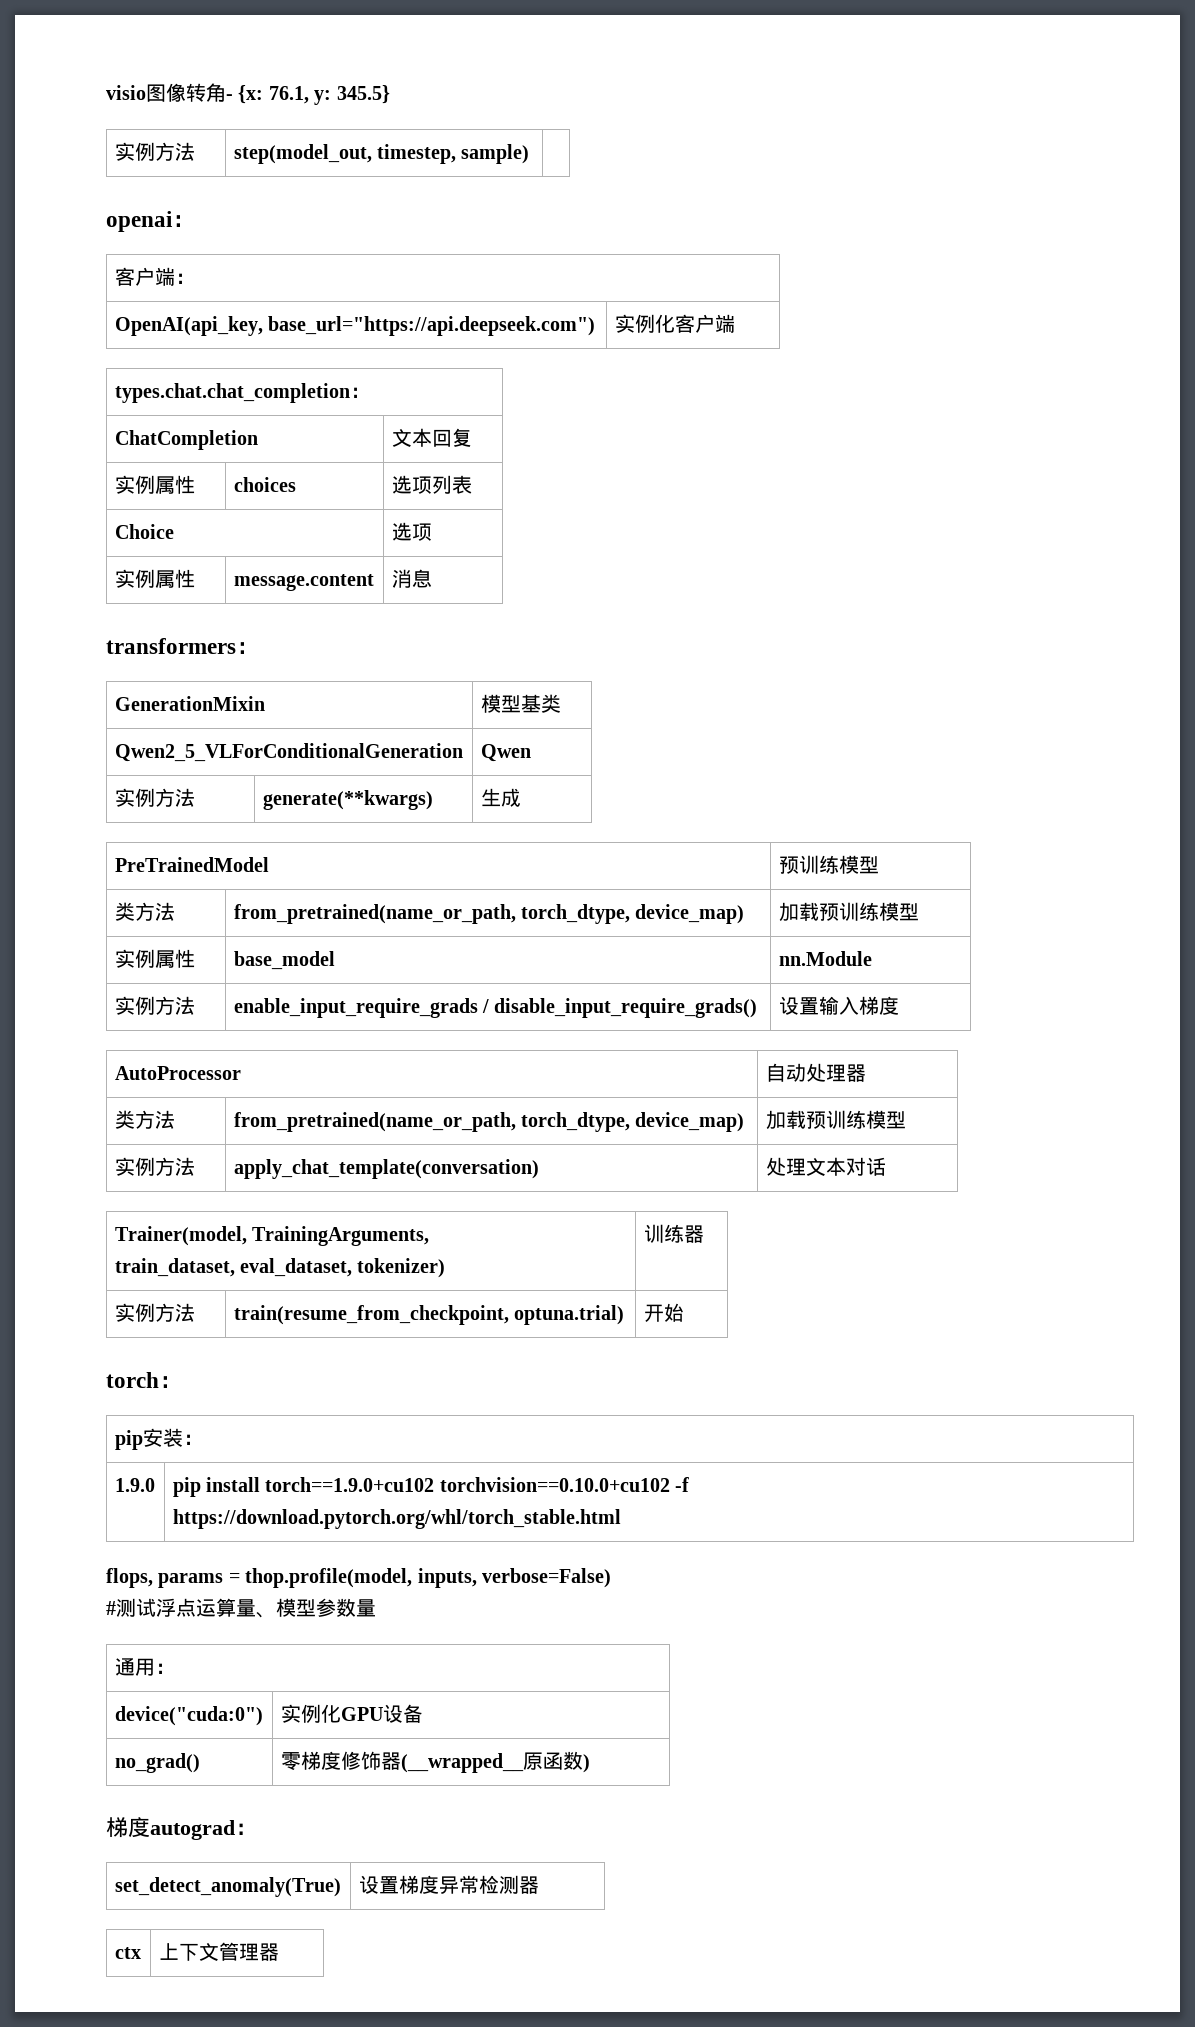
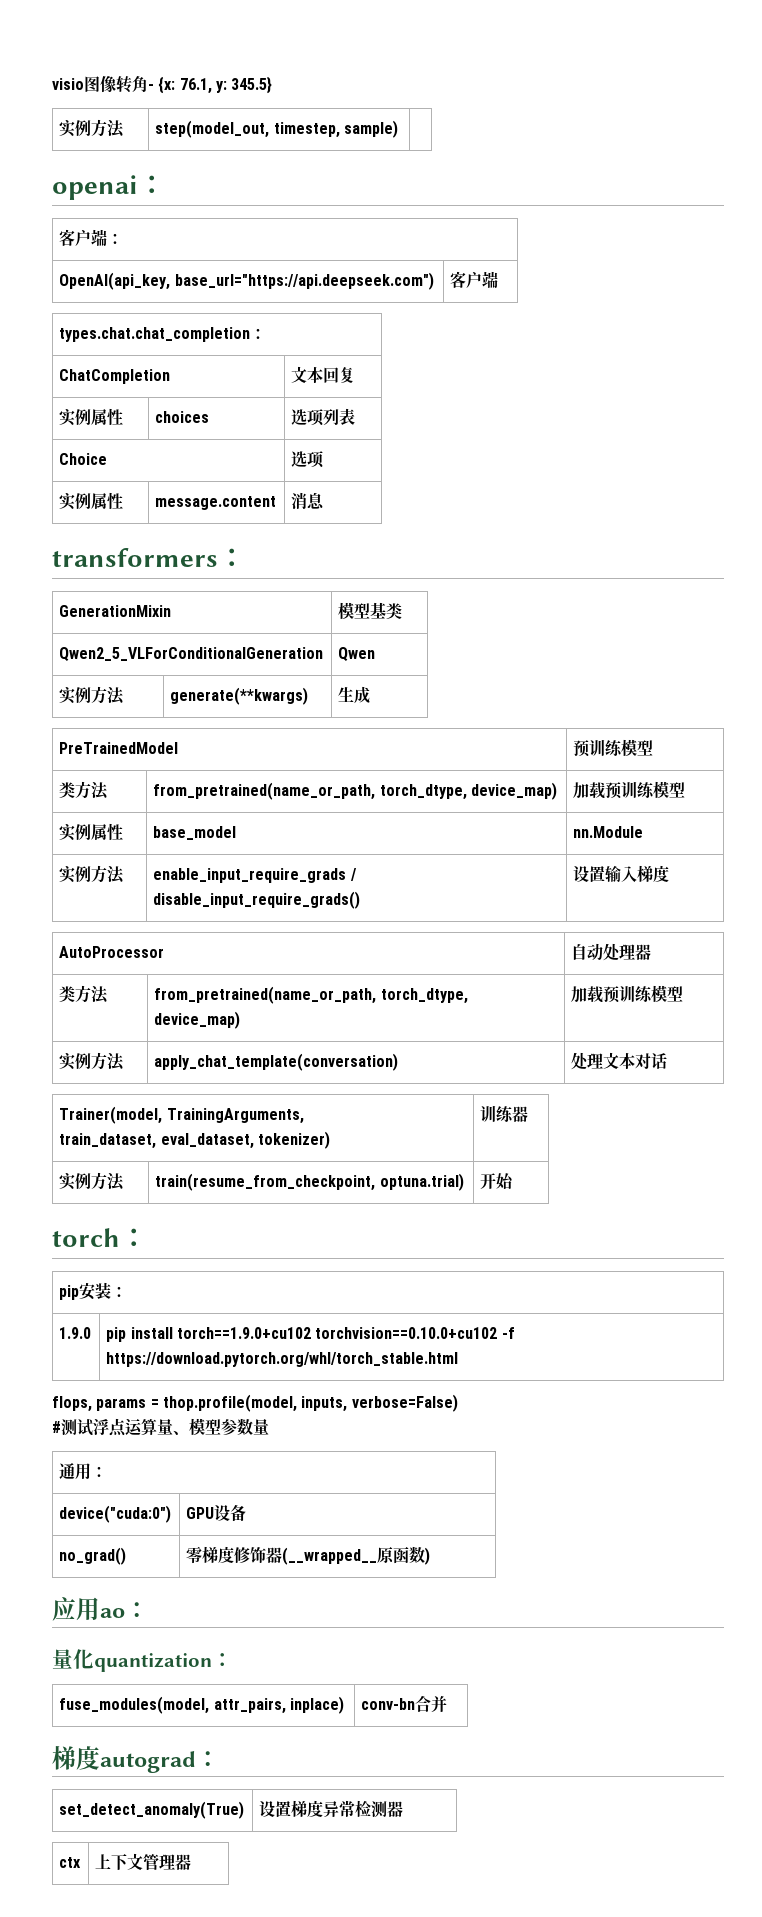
[614,314,675,333] 实例化 -> (434, 281) none
[280,1704,341,1723] 实例化 -> (172, 1514) none
(590, 1763) none -> [52,1597,149,1621] [52,1649,233,1672] [59,1696,344,1714] [361,1695,448,1713] // 应用ao： // 量化quantization： // fuse_modules(model, attr_pairs, inplace) | conv-bn合并

